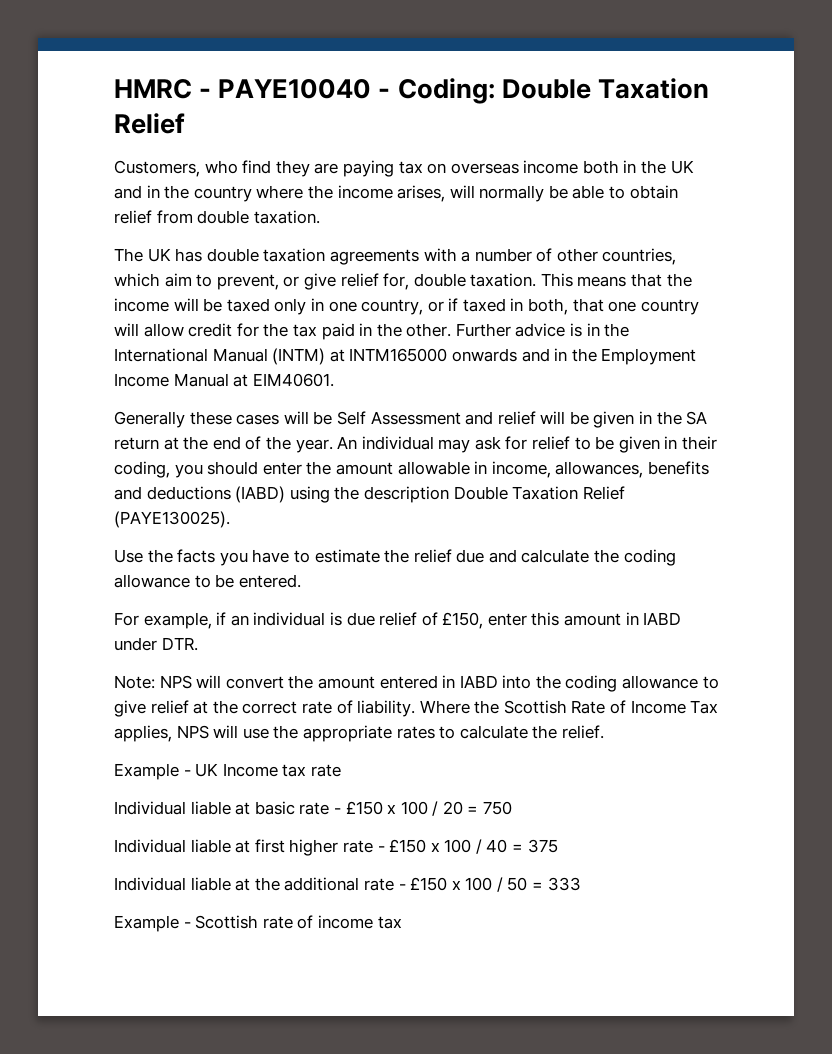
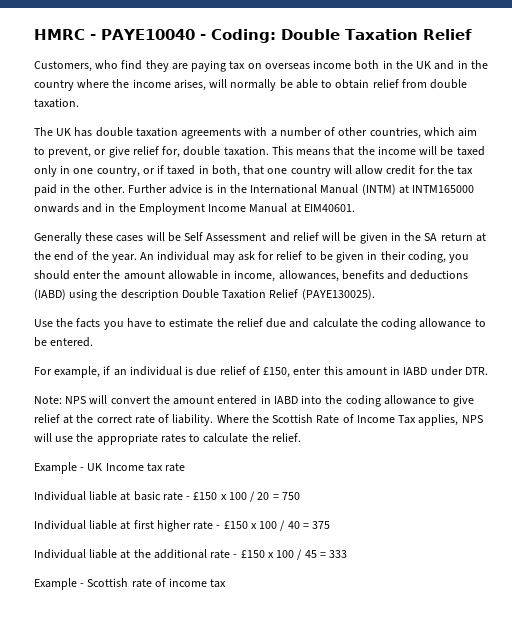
[507,877,528,891] 50 -> [304,550,317,558] 45

